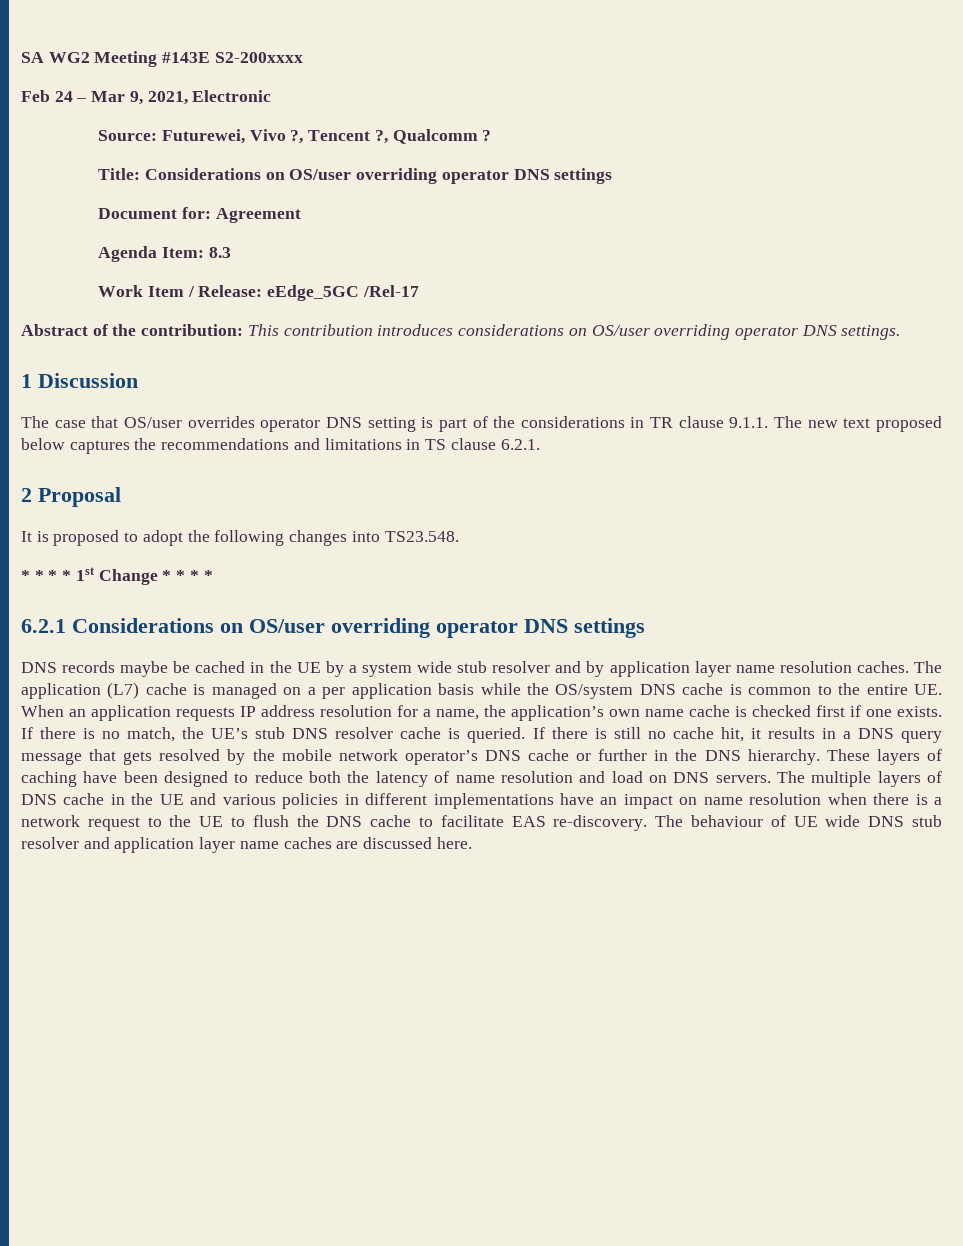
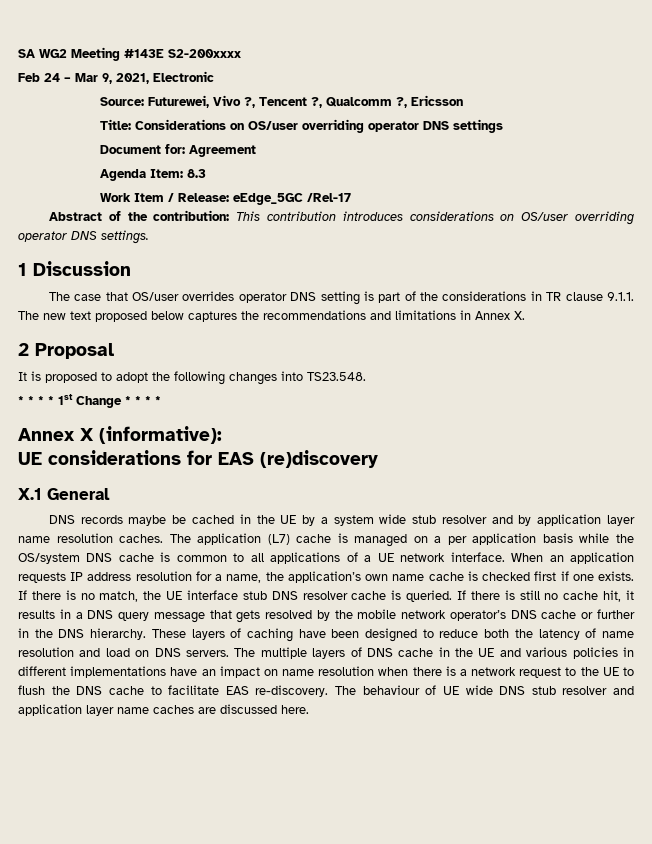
[482,130,492,141] ? -> [396,95,464,108] ?, Ericsson
[425,438,540,450] TS clause 6.2.1. -> [475,311,525,320] Annex X.
[21,618,645,638] 6.2.1 Considerations on OS/user overriding operator DNS settings -> [18,426,222,444] [18,450,378,468] [18,488,110,500] Annex X (informative): // UE considerations for EAS (re)discovery // X.1 General
[838,683,943,695] the entire UE. -> [250,552,505,564] all applications of a UE network interface.
[211,728,249,739] UE’s -> [166,590,238,600] UE interface

